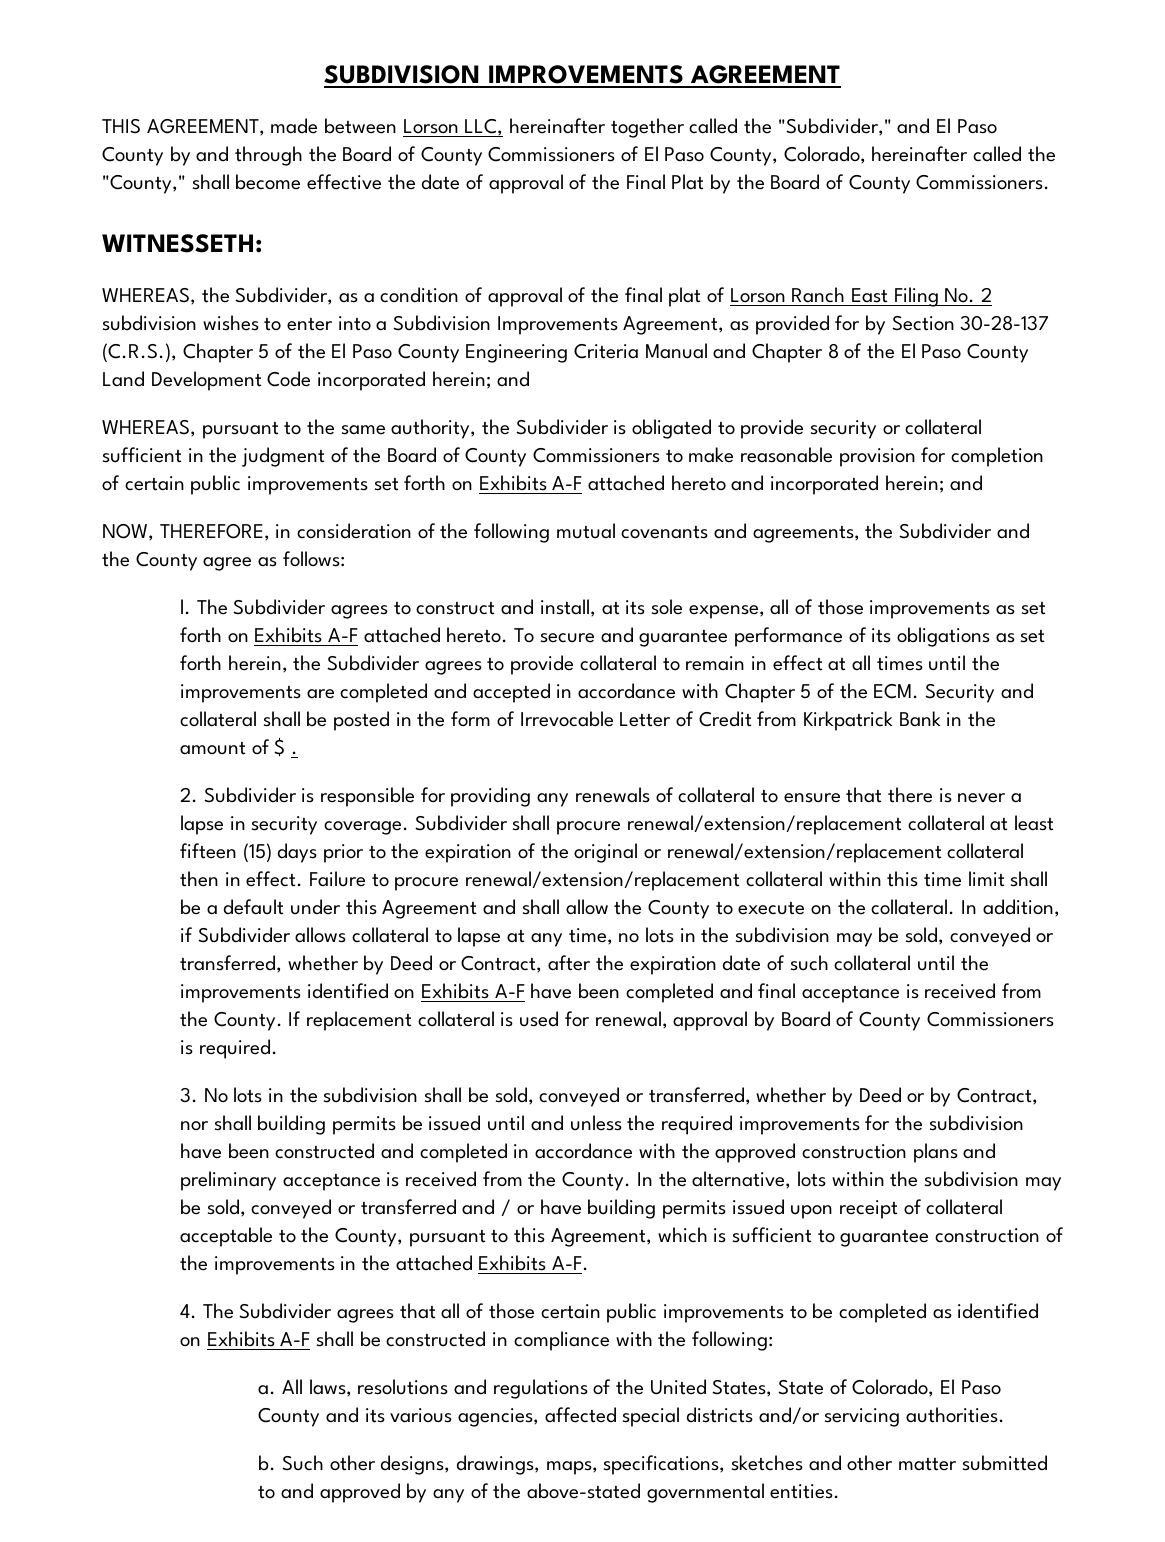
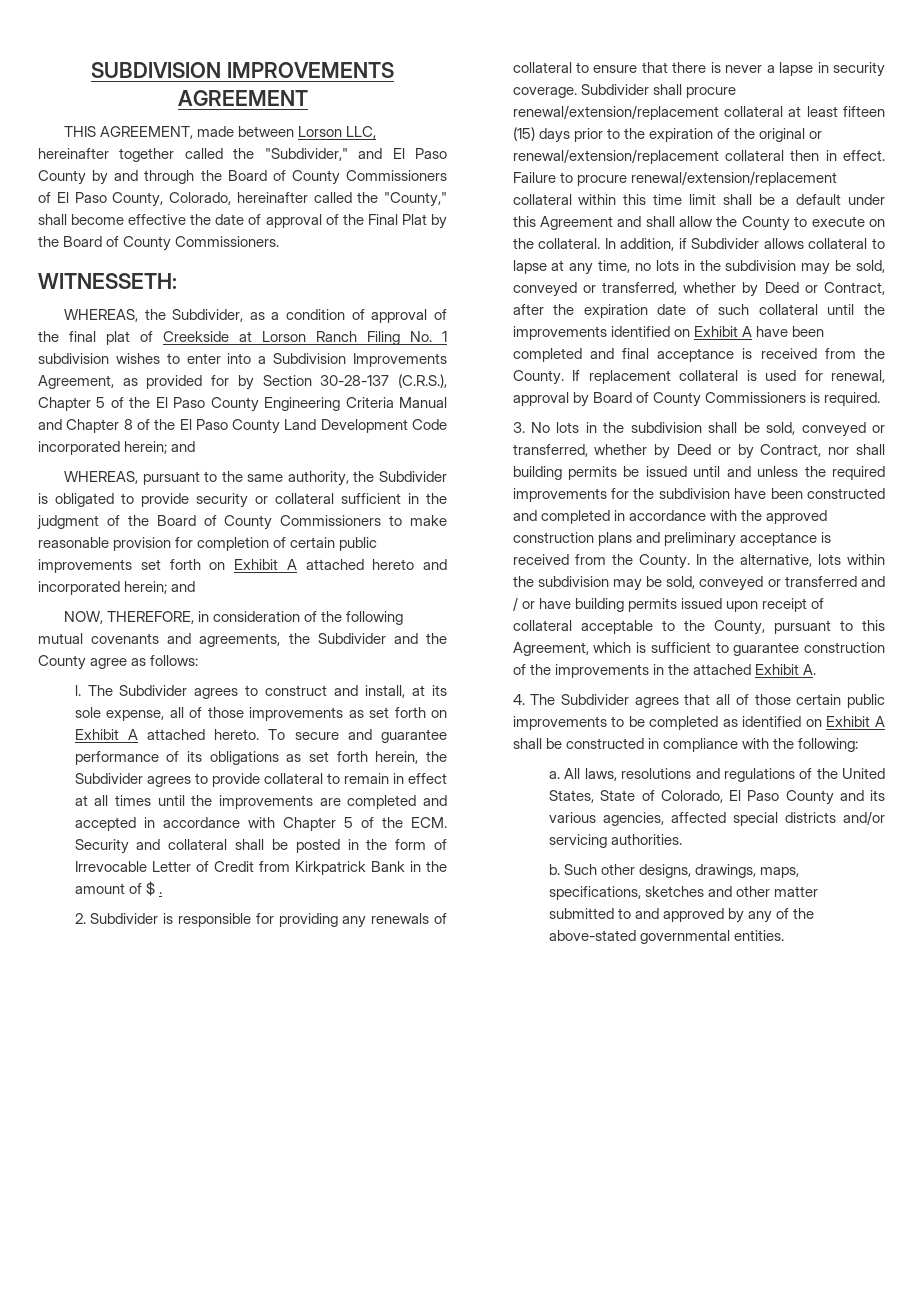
(726, 295) none -> [163,331,252,342] Creekside at
[851,288,889,303] East -> (357, 336) none
[981,287,993,302] 2 -> [442,331,447,342] 1
[478,475,583,491] Exhibits A-F -> [234,559,297,570] Exhibit A
[254,627,359,643] Exhibits A-F -> [74,729,138,740] Exhibit A
[421,983,525,999] Exhibits A-F -> [693,326,752,337] Exhibit A
[478,1255,590,1271] Exhibits A-F. -> [754,664,816,675] Exhibit A.
[206,1331,311,1347] Exhibits A-F -> [826,716,886,727] Exhibit A

